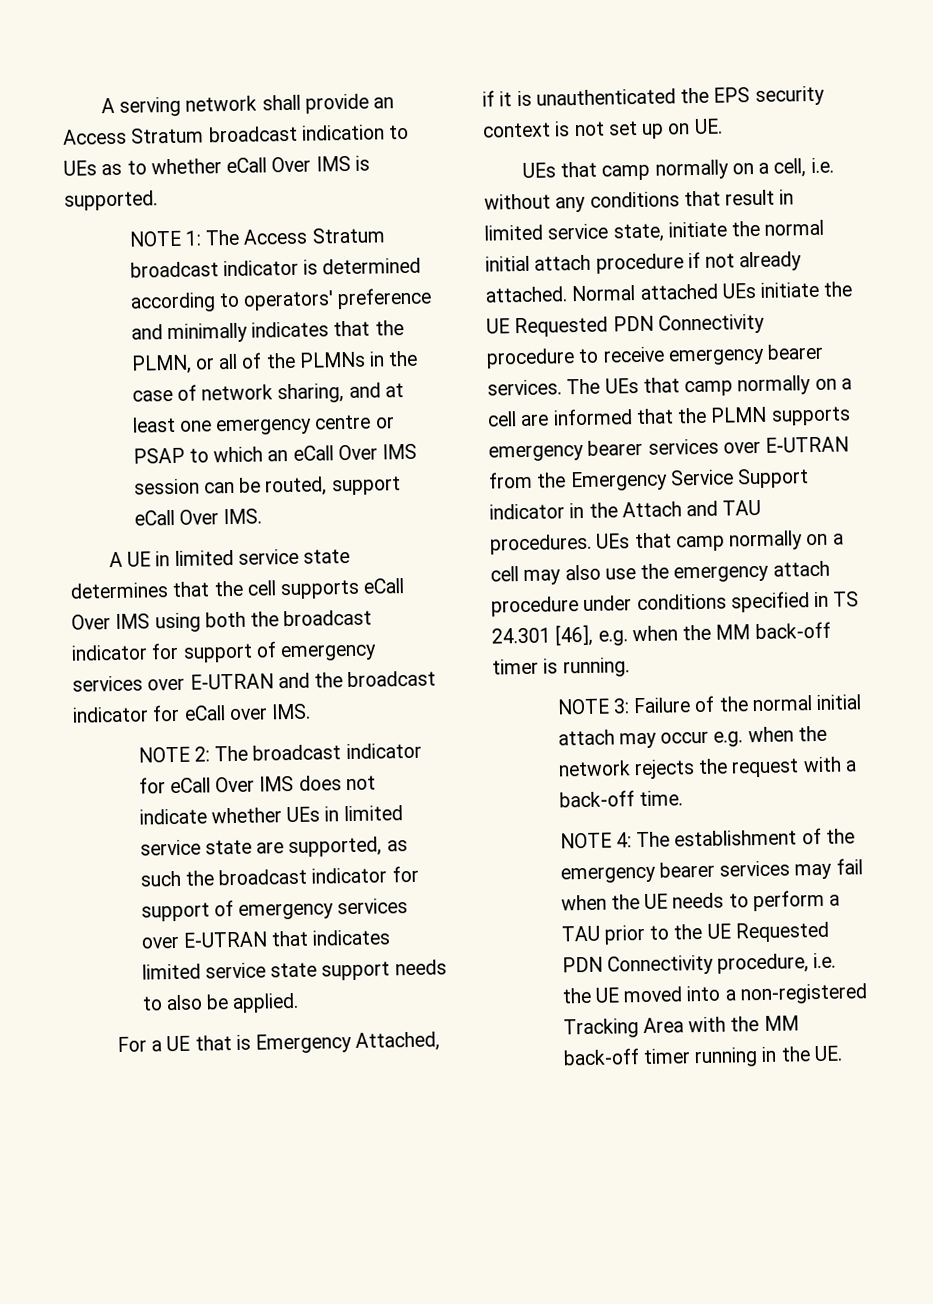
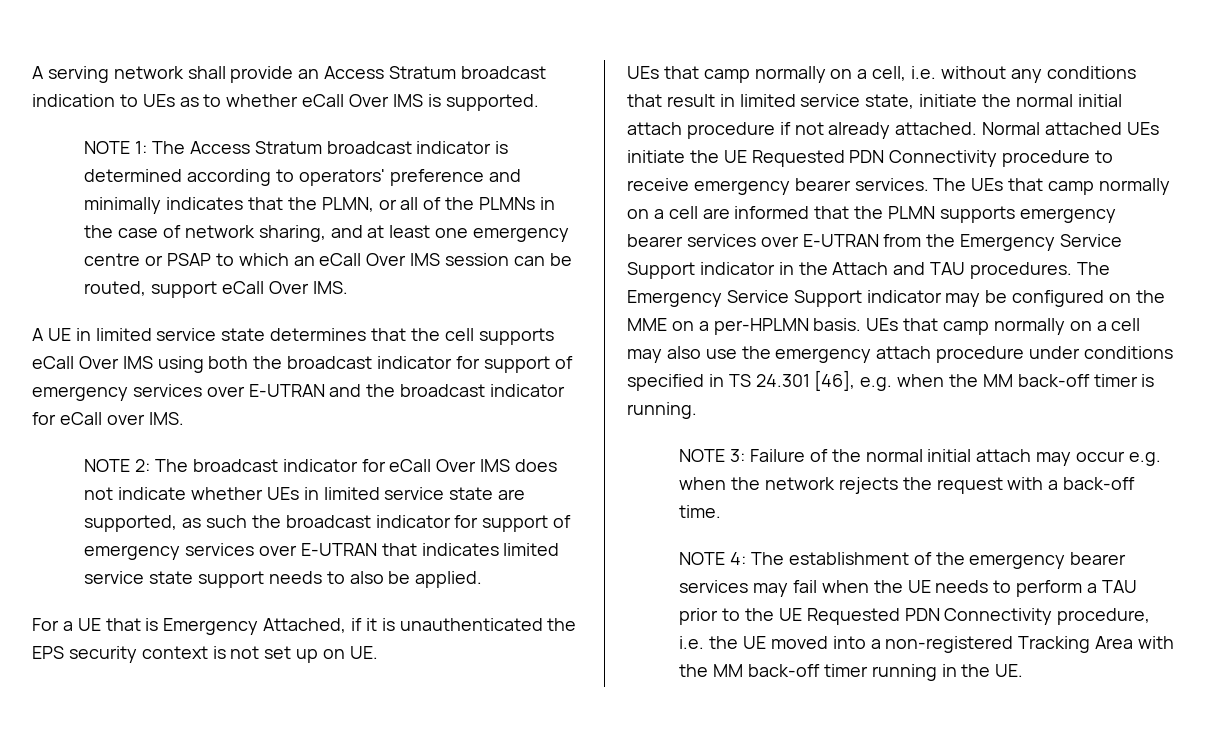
(592, 544) none -> [1076,262,1110,275] [627,290,1165,307] [627,318,862,335] The Emergency Service Support indicator may be configured on the MME on a per-HPLMN basis.

